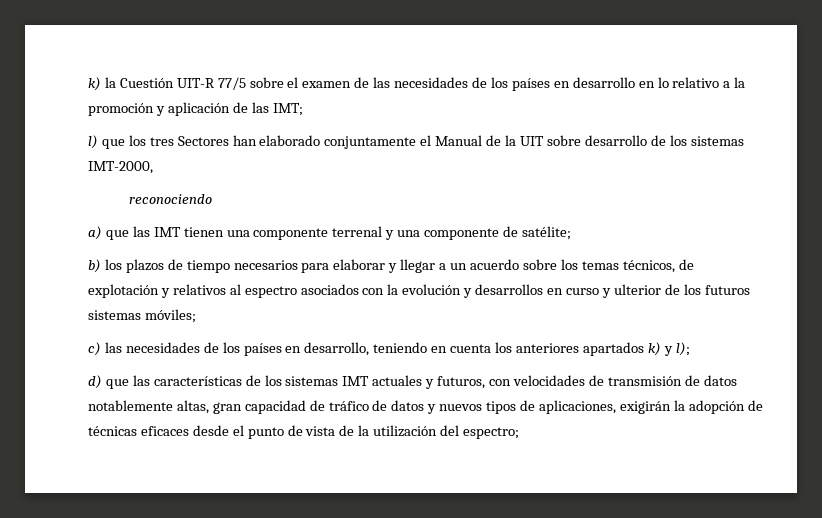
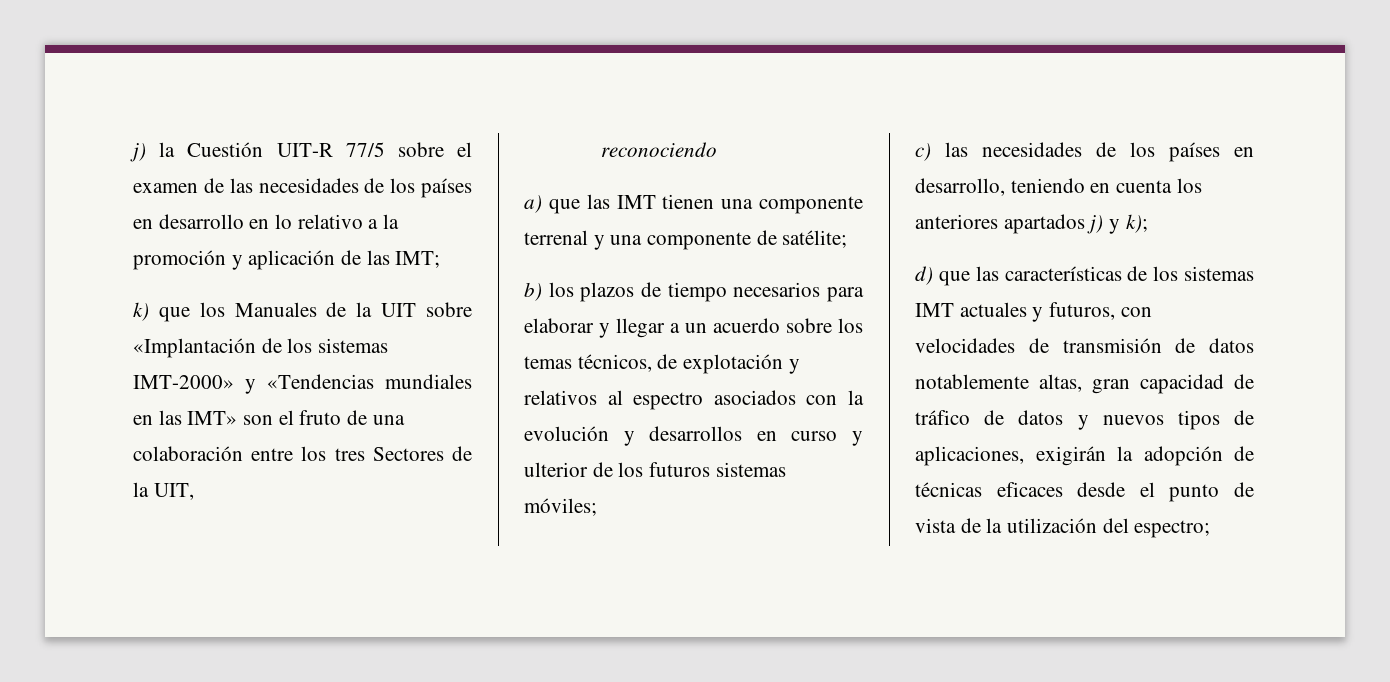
[88,77,101,91] k) -> [130,143,146,162] j)
[88,135,98,149] l) -> [133,302,149,321] k)
[149,135,483,149] tres Sectores han elaborado conjuntamente el Manual -> [234,302,317,317] Manuales
[584,135,744,146] [88,161,153,174] desarrollo de los sistemas IMT-2000, -> [133,338,389,358] [133,374,472,394] [133,410,405,425] [133,446,472,461] [133,482,194,500] «Implantación de los sistemas IMT-2000» y «Tendencias mundiales en las IMT» son el fruto de una colaboración entre los tres Sectores de la UIT,
[647,342,690,356] k) y l); -> [1087,214,1148,234] j) y k);

